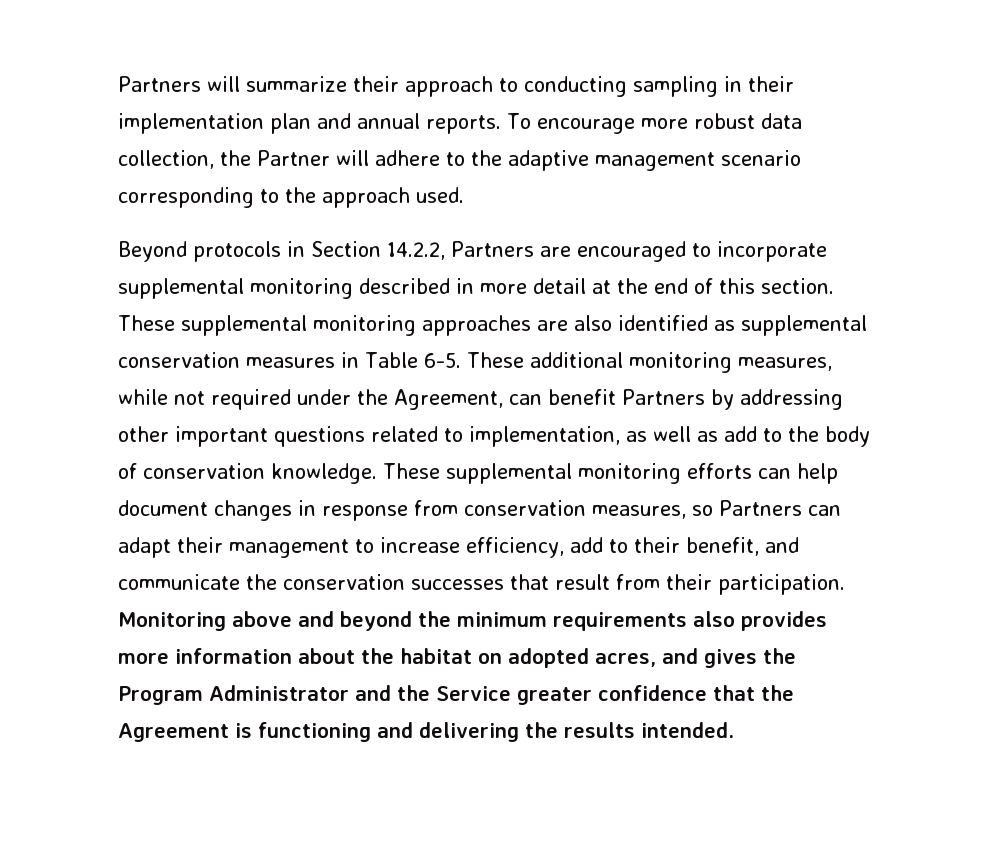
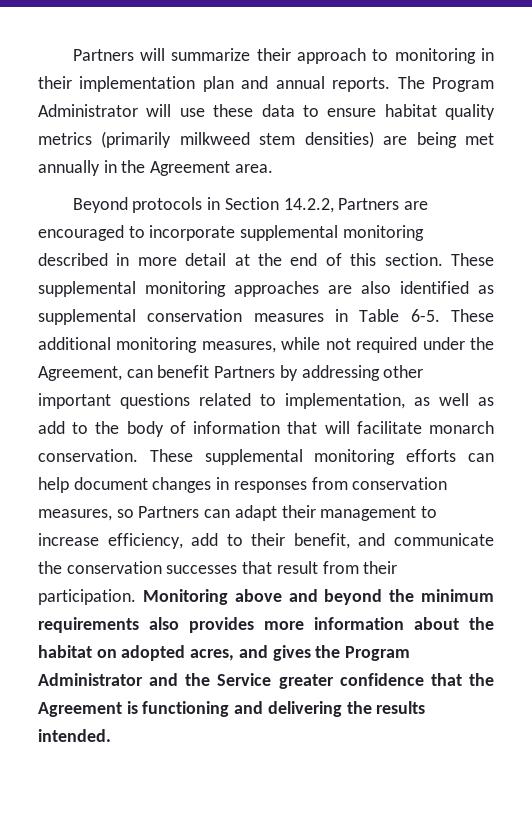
[524,76,718,97] conducting sampling -> [394,48,476,64] monitoring
[507,113,802,134] [118,150,801,171] [118,187,464,208] To encourage more robust data collection, the Partner will adhere to the adaptive management scenario corresponding to the approach used. -> [397,76,495,92] [38,104,495,120] [38,131,495,148] [38,160,273,176] The Program Administrator will use these data to ensure habitat quality metrics (primarily milkweed stem densities) are being met annually in the Agreement area.
[143,463,377,484] conservation knowledge. -> [193,421,495,434] [38,449,138,462] information that will facilitate monarch conservation.
[322,505,408,521] response -> [233,481,307,493] responses

